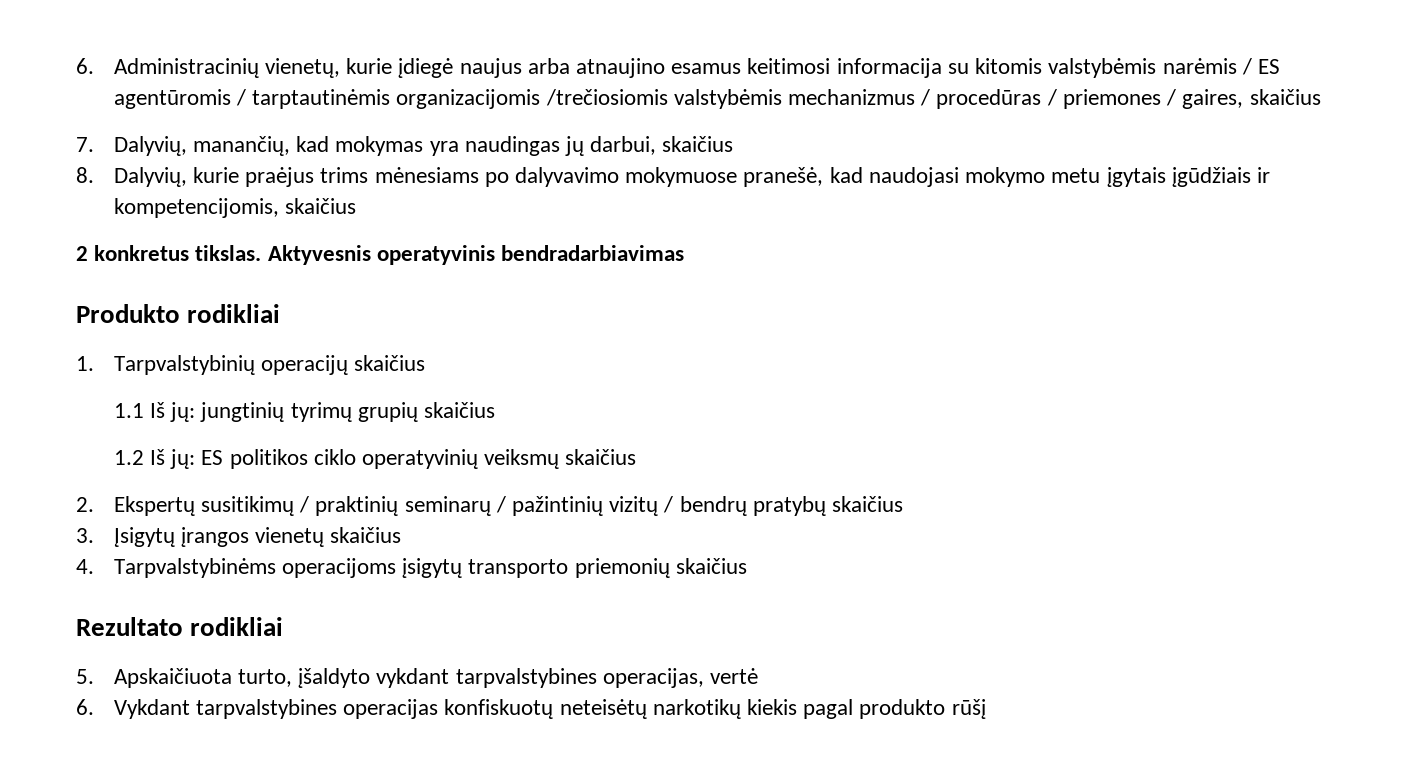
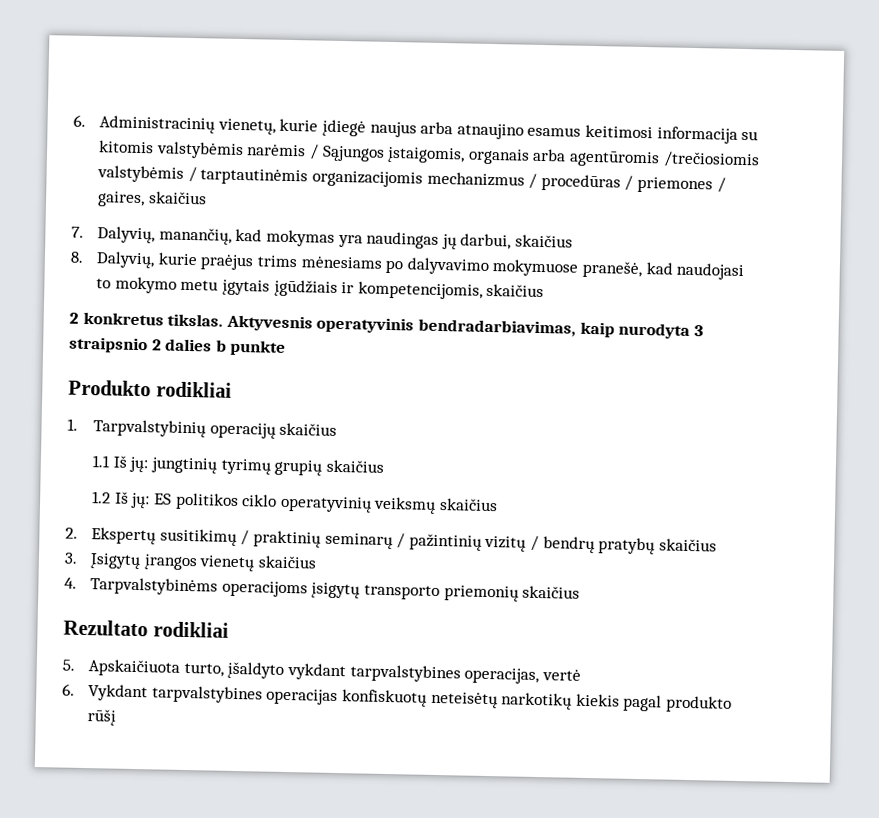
[1257,59,1280,74] [113,89,231,109] ES agentūromis -> [321,145,760,169] [97,165,185,183] Sąjungos įstaigomis, organais arba agentūromis /trečiosiomis valstybėmis
[545,89,782,109] /trečiosiomis valstybėmis -> (423, 179) none
(959, 177) none -> [96,278,112,289] to
[501,245,685,261] bendradarbiavimas -> [417,318,704,339] [69,336,287,356] bendradarbiavimas, kaip nurodyta 3 straipsnio 2 dalies b punkte

